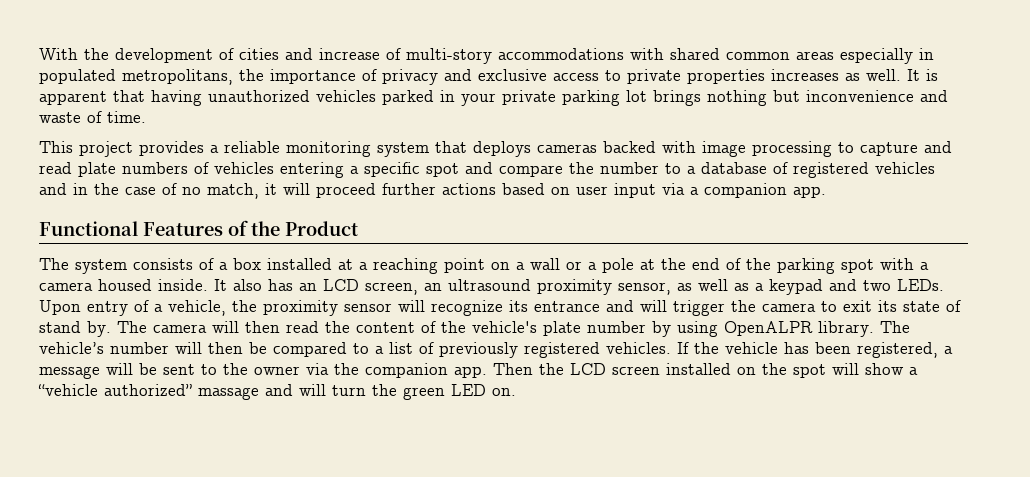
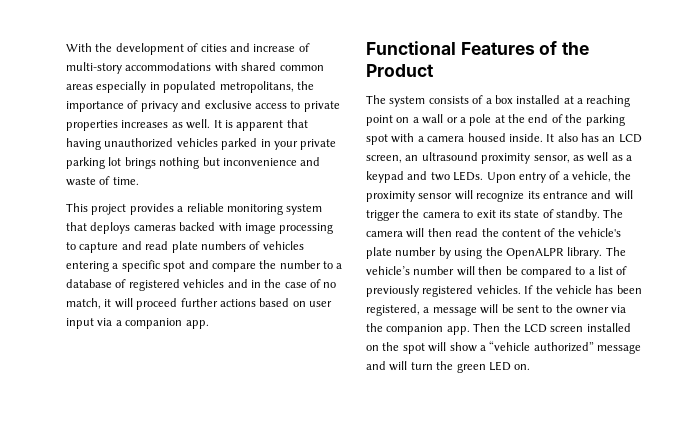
[39,321,111,337] stand by. -> [556,209,600,221] standby.
(718, 329) none -> [485,247,503,256] the
[198,387,259,400] massage -> [597,344,641,354] message

